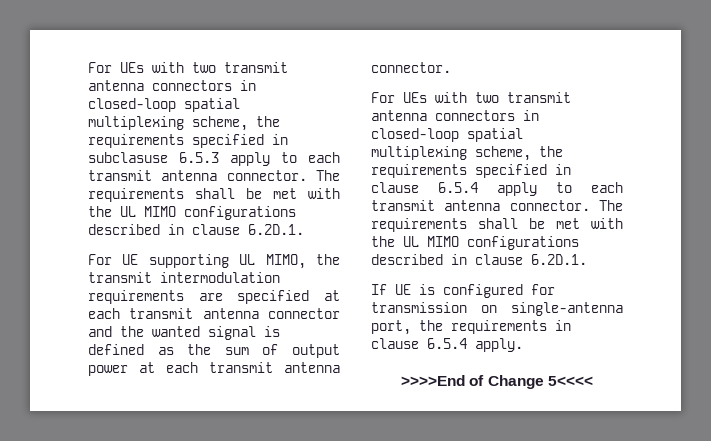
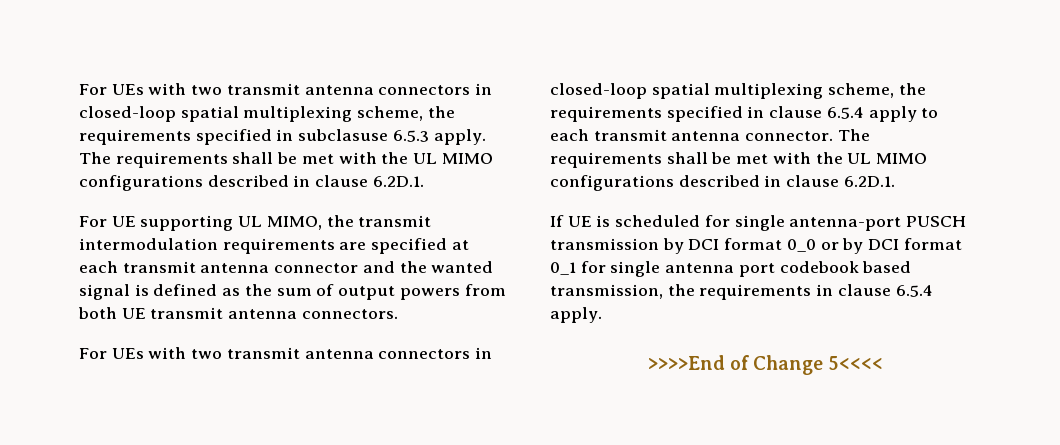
[230,152,340,166] [88,170,307,181] apply to each transmit antenna connector. -> [433,129,486,145] apply.
[88,362,340,376] [371,62,451,73] power at each transmit antenna connector. -> [399,284,506,300] [78,307,398,319] powers from both UE transmit antenna connectors.
[443,284,555,298] [371,302,623,316] [371,320,411,335] configured for transmission on single-antenna port, -> [615,215,967,231] [550,238,962,254] [550,261,912,277] [550,284,663,299] scheduled for single antenna-port PUSCH transmission by DCI format 0_0 or by DCI format 0_1 for single antenna port codebook based transmission,

